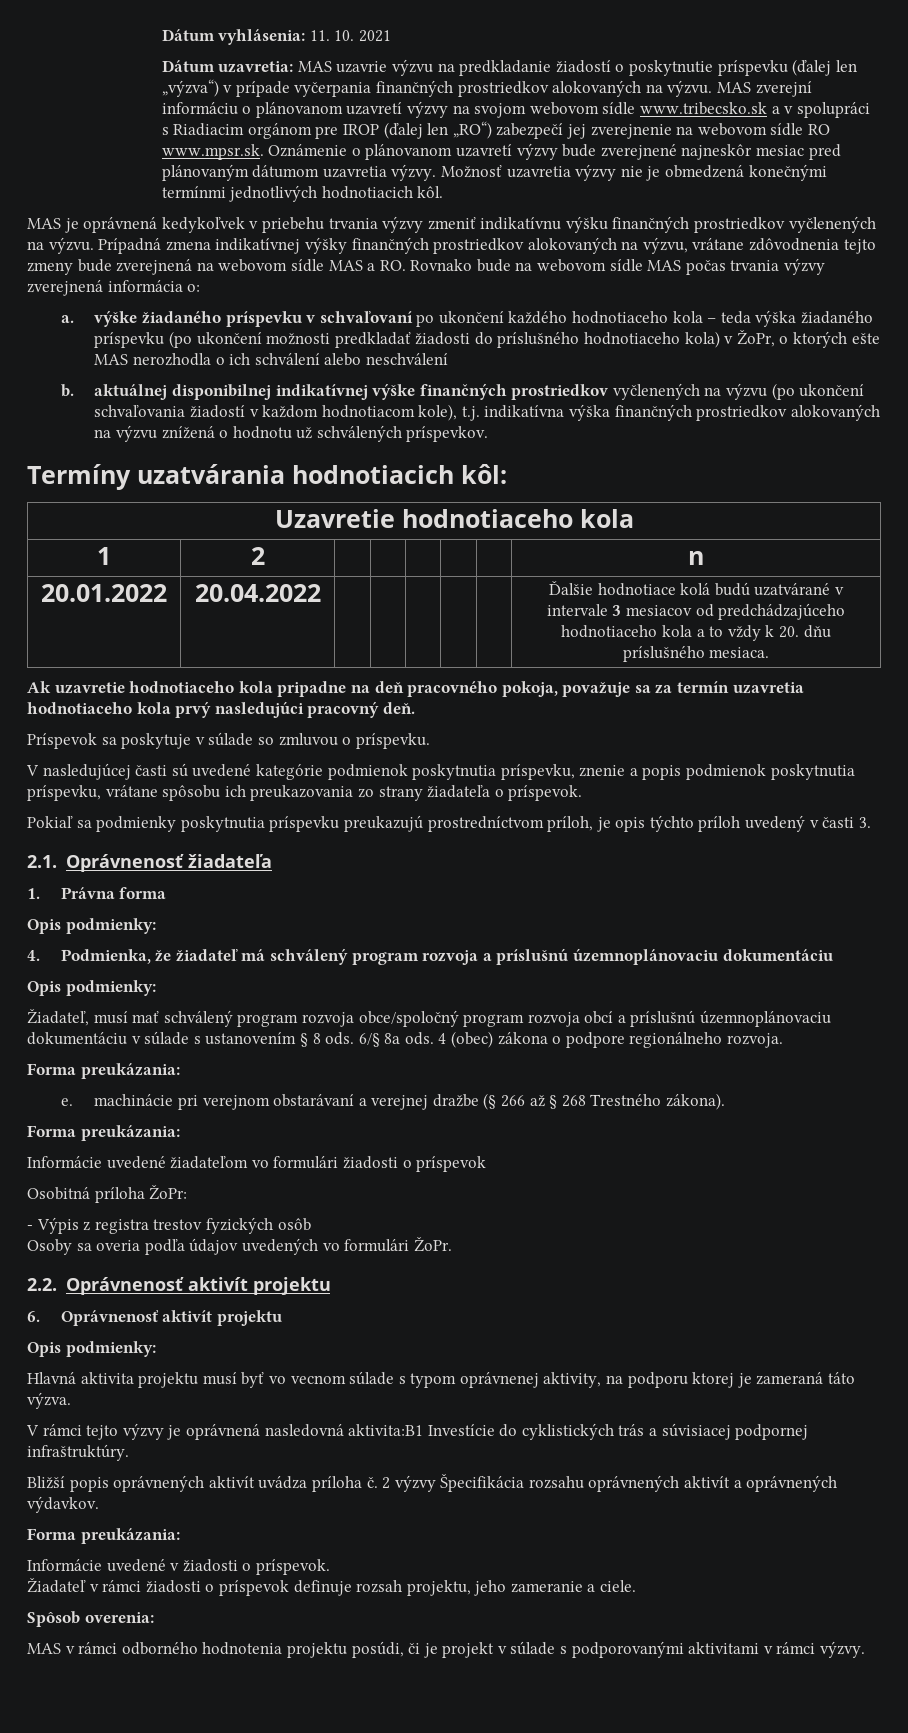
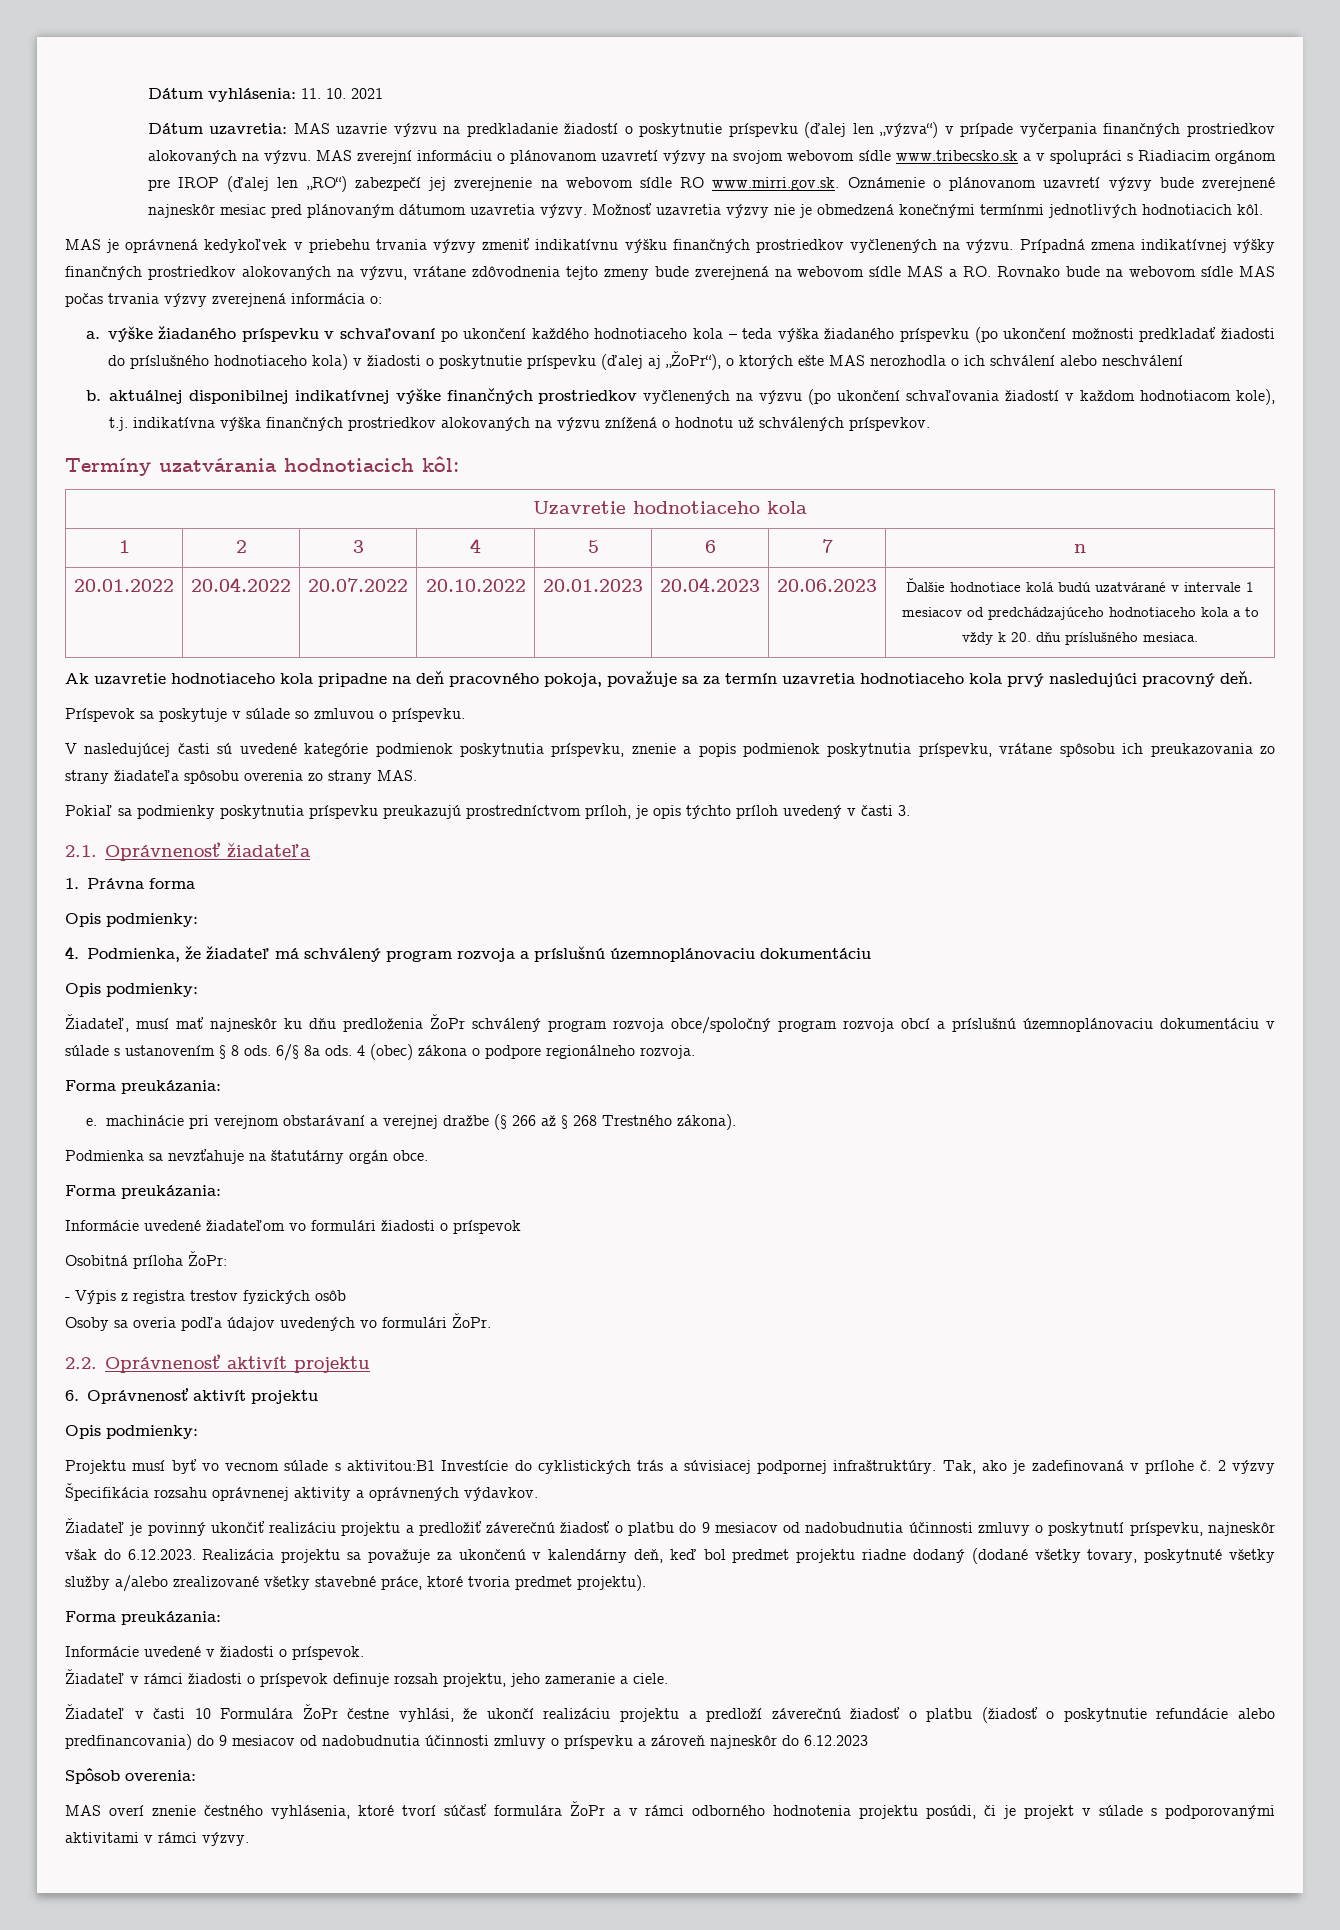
[161,144,264,160] www.mpsr.sk. -> [712,177,840,191] www.mirri.gov.sk.
[736,330,775,347] ŽoPr, -> [366,351,721,370] žiadosti o poskytnutie príspevku (ďalej aj „ŽoPr“),
[688,551,704,565] [41,584,167,602] [194,584,321,602] | | | | | n // 20.01.2022 | 20.04.2022 | | | | | -> [352,540,364,553] [470,538,481,553] [587,540,599,553] [704,540,716,553] [821,539,833,553] [1074,544,1086,553] [74,579,174,592] [191,577,291,592] [308,578,408,592] [425,579,526,592] [543,579,643,592] [660,577,760,592] [777,579,877,592] 3 | 4 | 5 | 6 | 7 | n // 20.01.2022 | 20.04.2022 | 20.07.2022 | 20.10.2022 | 20.01.2023 | 20.04.2023 | 20.06.2023
[612,605,622,616] 3 -> [1246,582,1254,592] 1
[494,785,583,801] o príspevok. -> [184,770,417,784] spôsobu overenia zo strany MAS.
(160, 1017) none -> [210,1014,465,1032] najneskôr ku dňu predloženia ŽoPr
(725, 1101) none -> [65,1149,428,1164] // Podmienka sa nevzťahuje na štatutárny orgán obce.
[27,1372,199,1388] Hlavná aktivita projektu -> [65,1460,126,1474] Projektu
[410,1372,856,1388] [27,1392,71,1409] [26,1423,424,1440] typom oprávnenej aktivity, na podporu ktorej je zameraná táto výzva. // V rámci tejto výzvy je oprávnená nasledovná aktivita:B1 -> [347,1460,436,1471] aktivitou:B1
[27,1475,362,1492] // Bližší popis oprávnených aktivít uvádza príloha -> [942,1460,1195,1474] Tak, ako je zadefinovaná v prílohe
[588,1475,731,1492] oprávnených aktivít -> [212,1487,351,1501] oprávnenej aktivity
(99, 1504) none -> [65,1518,1275,1536] [65,1548,1276,1564] [65,1575,646,1592] // Žiadateľ je povinný ukončiť realizáciu projektu a predložiť záverečnú žiadosť o platbu do 9 mesiacov od nadobudnutia účinnosti zmluvy o poskytnutí príspevku, najneskôr však do 6.12.2023. Realizácia projektu sa považuje za ukončenú v kalendárny deň, keď bol predmet projektu riadne dodaný (dodané všetky tovary, poskytnuté všetky služby a/alebo zrealizované všetky stavebné práce, ktoré tvoria predmet projektu).
[27,1611,154,1627] [27,1643,61,1654] Spôsob overenia: // MAS -> [65,1704,1275,1723] [65,1734,868,1750] [65,1768,196,1784] [65,1801,621,1819] Žiadateľ v časti 10 Formulára ŽoPr čestne vyhlási, že ukončí realizáciu projektu a predloží záverečnú žiadosť o platbu (žiadosť o poskytnutie refundácie alebo predfinancovania) do 9 mesiacov od nadobudnutia účinnosti zmluvy o príspevku a zároveň najneskôr do 6.12.2023 // Spôsob overenia: // MAS overí znenie čestného vyhlásenia, ktoré tvorí súčasť formulára ŽoPr a

